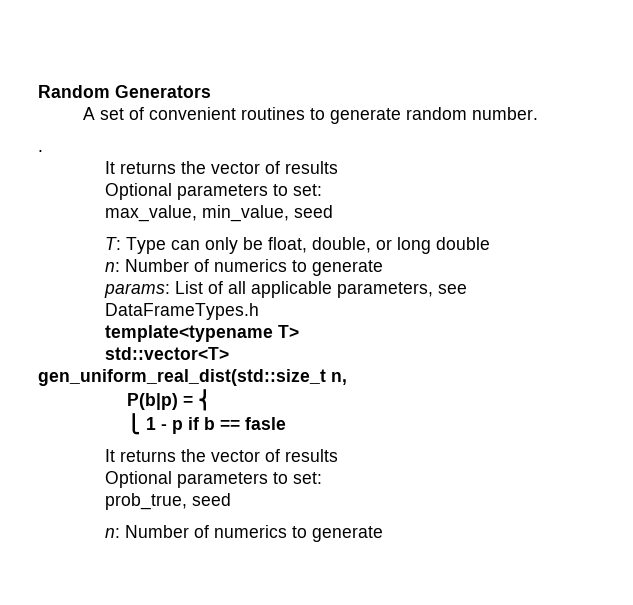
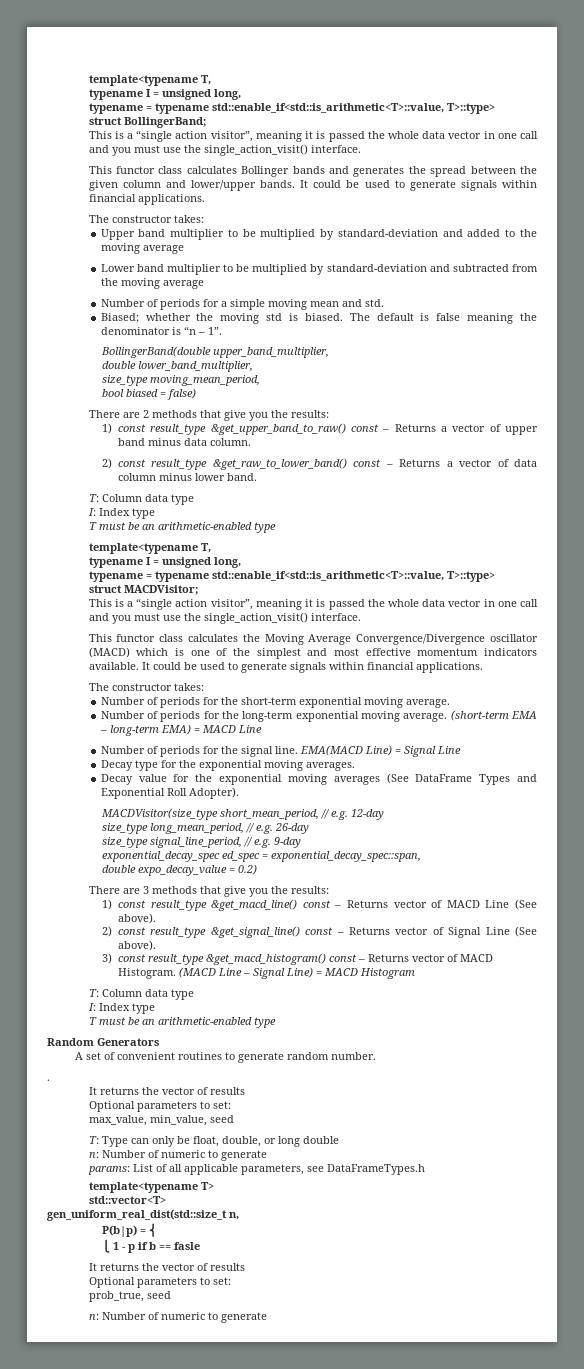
(38, 91) none -> [88,75,211,86] [88,89,241,100] [88,103,495,114] [88,117,206,128] [88,130,539,142] [88,144,361,156] [88,166,537,177] [88,180,538,191] [88,194,205,205] [88,215,204,223] [100,229,537,240] [100,243,184,254] [100,264,538,275] [100,278,204,289] [100,299,384,310] [100,313,537,324] [100,326,222,335] [101,346,330,358] [102,361,254,372] [102,375,261,386] [102,388,197,400] [88,410,329,421] [102,423,539,435] [117,438,251,446] [102,458,537,470] [117,473,257,481] [88,494,194,505] [87,508,155,519] [88,522,276,533] [88,543,211,554] [88,557,241,568] [88,571,495,582] [88,585,198,595] [88,598,539,610] [88,612,361,624] [88,634,538,645] [88,647,537,659] [88,662,483,673] [88,683,204,691] [100,697,450,708] [100,710,537,722] [99,724,262,736] [100,745,461,757] [100,760,355,771] [100,773,537,785] [100,787,239,799] [101,808,385,820] [102,823,310,834] [102,837,302,848] [102,851,422,862] [102,864,258,876] [88,886,329,897] [102,899,537,911] [117,913,156,924] [102,926,537,938] [117,940,156,951] [102,953,493,965] [117,967,415,979] [88,989,194,1000] [87,1003,155,1014] [88,1017,276,1028] template<typename T, // typename I = unsigned long, // typename = typename std::enable_if<std::is_arithmetic<T>::value, T>::type> // struct BollingerBand; // This is a “single action visitor”, meaning it is passed the whole data vector in one call and you must use the single_action_visit() interface. // This functor class calculates Bollinger bands and generates the spread between the given column and lower/upper bands. It could be used to generate signals within financial applications. // The constructor takes: // Upper band multiplier to be multiplied by standard-deviation and added to the moving average // Lower band multiplier to be multiplied by standard-deviation and subtracted from the moving average // Number of periods for a simple moving mean and std. // Biased; whether the moving std is biased. The default is false meaning the denominator is “n – 1”. // BollingerBand(double upper_band_multiplier, // double lower_band_multiplier, // size_type moving_mean_period, // bool biased = false) // There are 2 methods that give you the results: // 1) const result_type &get_upper_band_to_raw() const – Returns a vector of upper band minus data column. // 2) const result_type &get_raw_to_lower_band() const – Returns a vector of data column minus lower band. // T: Column data type // I: Index type // T must be an arithmetic-enabled type // template<typename T, // typename I = unsigned long, // typename = typename std::enable_if<std::is_arithmetic<T>::value, T>::type> // struct MACDVisitor; // This is a “single action visitor”, meaning it is passed the whole data vector in one call and you must use the single_action_visit() interface. // This functor class calculates the Moving Average Convergence/Divergence oscillator (MACD) which is one of the simplest and most effective momentum indicators available. It could be used to generate signals within financial applications. // The constructor takes: // Number of periods for the short-term exponential moving average. // Number of periods for the long-term exponential moving average. (short-term EMA – long-term EMA) = MACD Line // Number of periods for the signal line. EMA(MACD Line) = Signal Line // Decay type for the exponential moving averages. // Decay value for the exponential moving averages (See DataFrame Types and Exponential Roll Adopter). // MACDVisitor(size_type short_mean_period, // e.g. 12-day // size_type long_mean_period, // e.g. 26-day // size_type signal_line_period, // e.g. 9-day // exponential_decay_spec ed_spec = exponential_decay_spec::span, // double expo_decay_value = 0.2) // There are 3 methods that give you the results: // 1) const result_type &get_macd_line() const – Returns vector of MACD Line (See above). // 2) const result_type &get_signal_line() const – Returns vector of Signal Line (See above). // 3) const result_type &get_macd_histogram() const – Returns vector of MACD Histogram. (MACD Line – Signal Line) = MACD Histogram // T: Column data type // I: Index type // T must be an arithmetic-enabled type //
[213,259,287,272] numerics -> [160,1150,205,1158] numeric
[213,525,287,538] numerics -> [160,1312,205,1320] numeric

